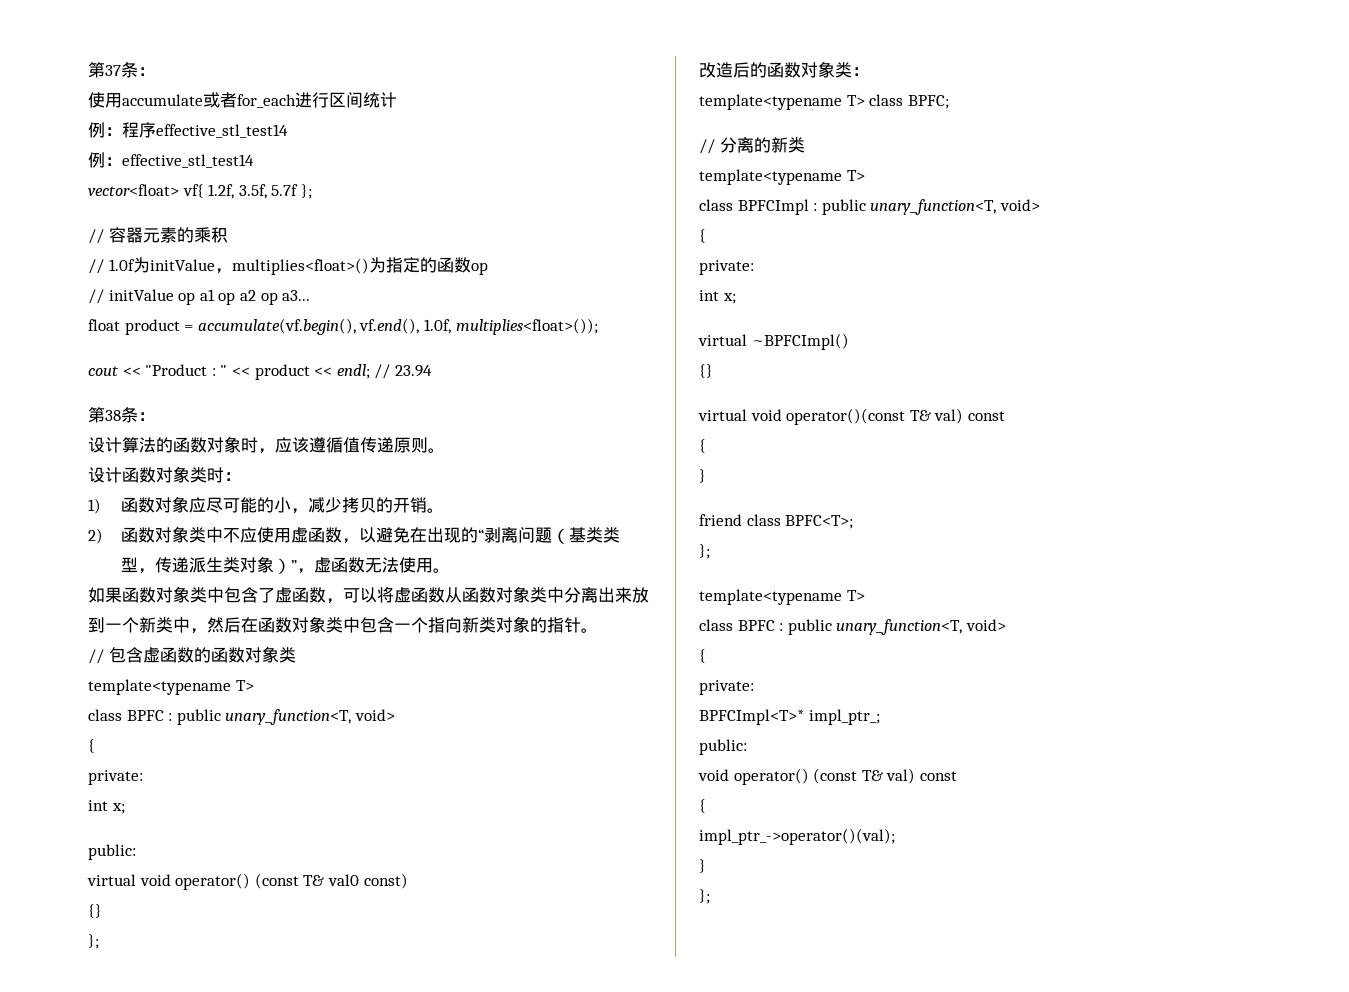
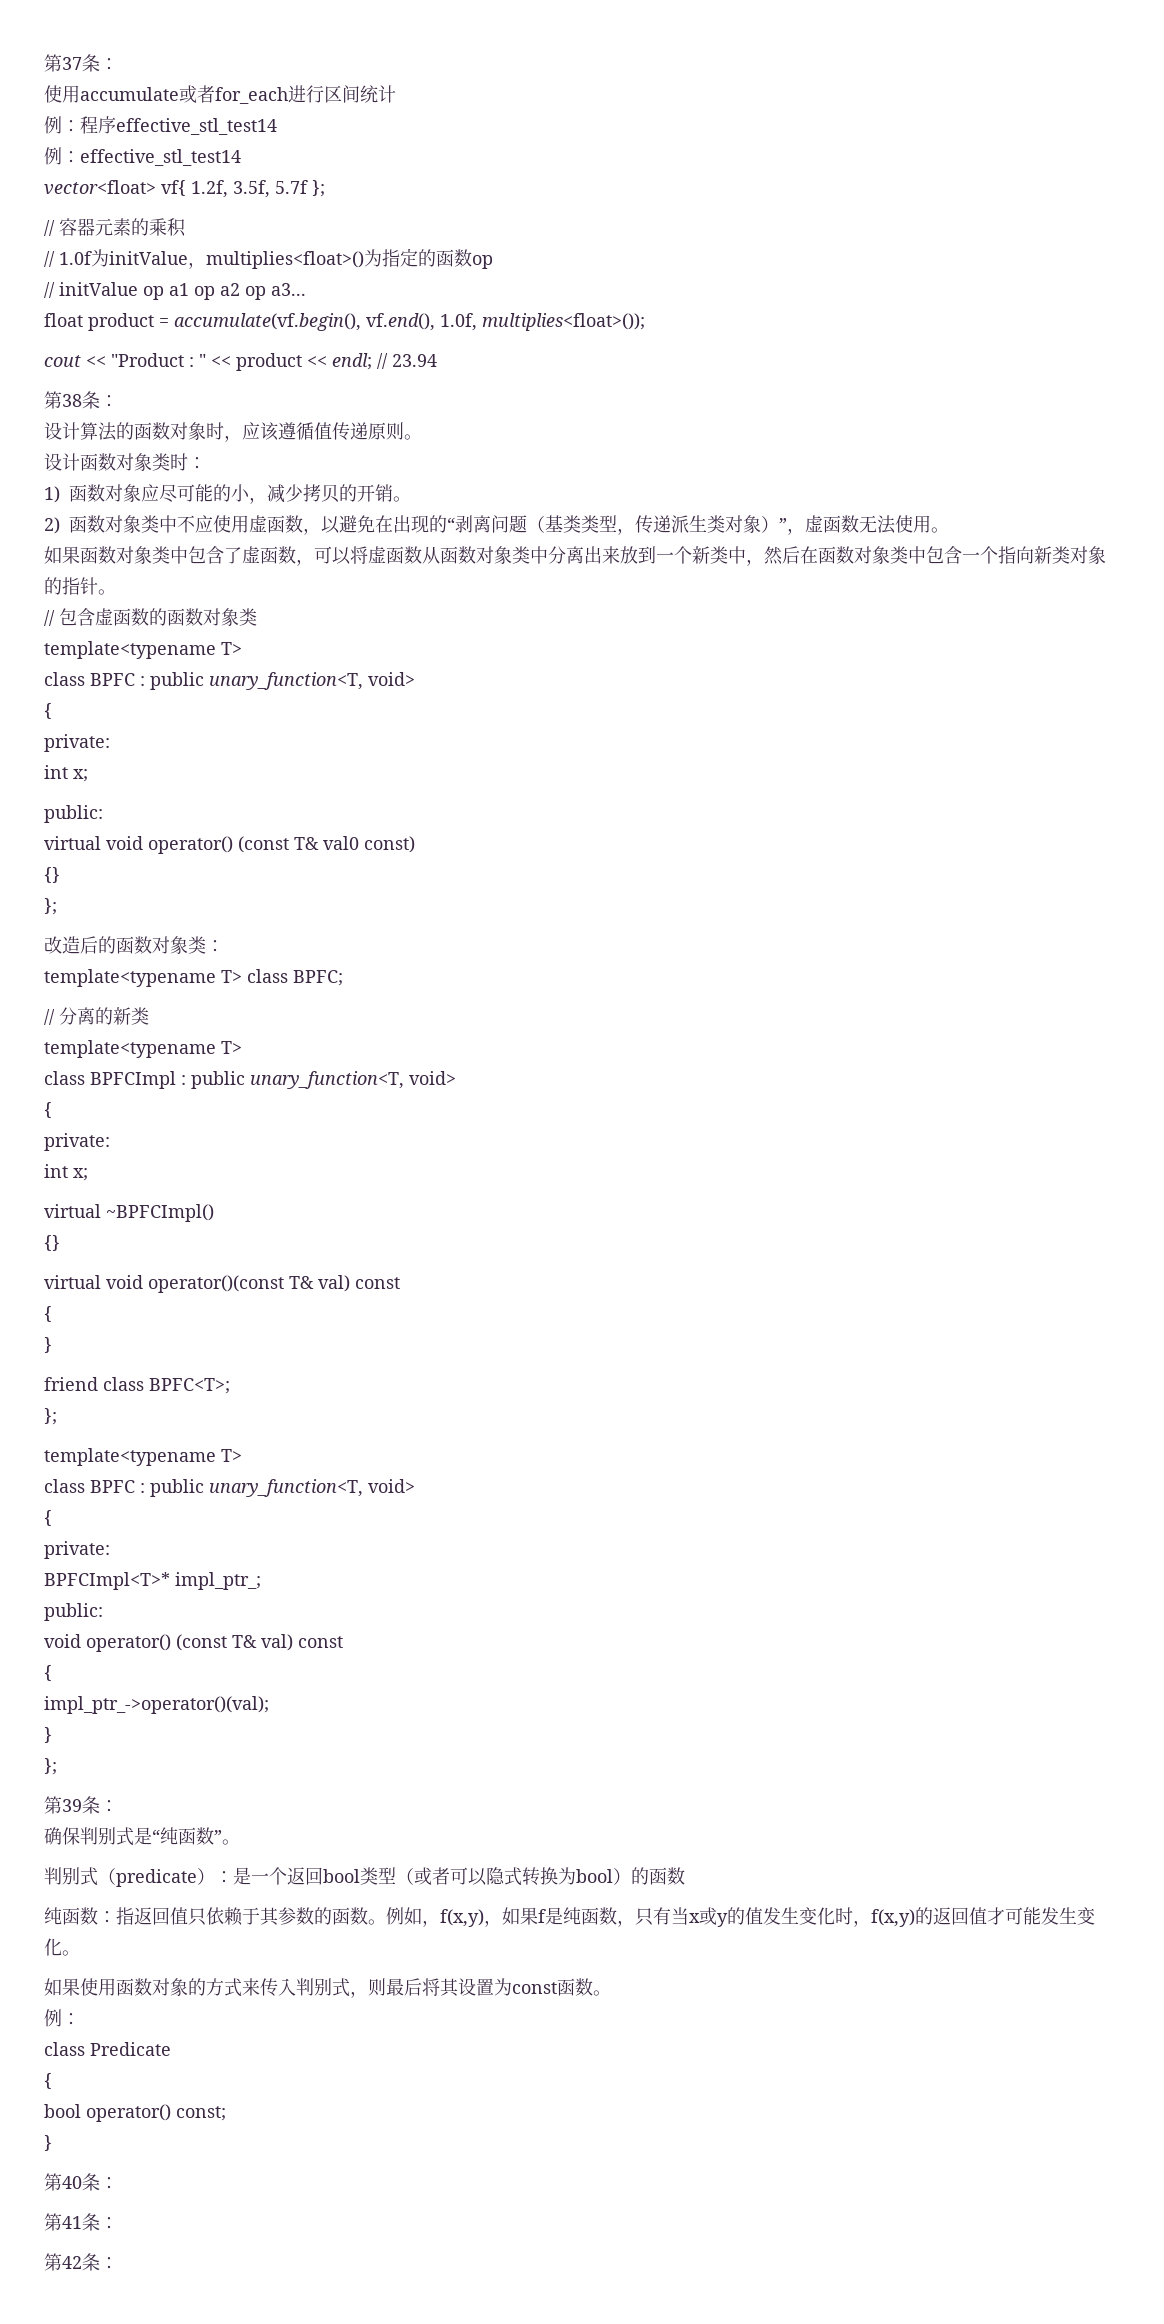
(710, 896) none -> [44,1796,118,1814] [44,1827,240,1846] [44,1867,685,1887] [44,1907,1095,1927] [44,1938,80,1956] [44,1978,611,1998] [44,2009,80,2027] [44,2042,171,2056] [44,2073,52,2089] [44,2104,226,2122] [44,2135,52,2151] [44,2173,118,2191] [44,2213,118,2231] [44,2253,118,2271] // 第39条： // 确保判别式是“纯函数”。 // 判别式（predicate）：是一个返回bool类型（或者可以隐式转换为bool）的函数 // 纯函数：指返回值只依赖于其参数的函数。例如，f(x,y)，如果f是纯函数，只有当x或y的值发生变化时，f(x,y)的返回值才可能发生变化。 // 如果使用函数对象的方式来传入判别式，则最后将其设置为const函数。 // 例： // class Predicate // { // bool operator() const; // } // 第40条： // 第41条： // 第42条：

